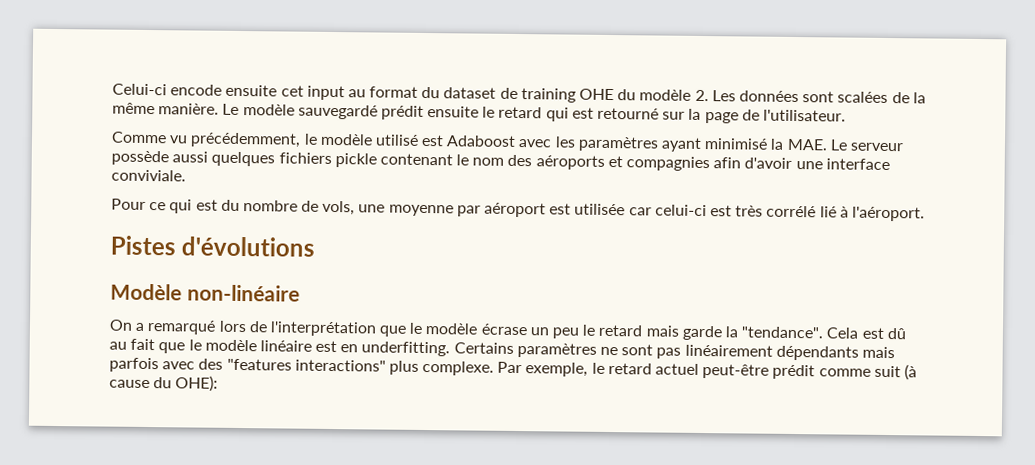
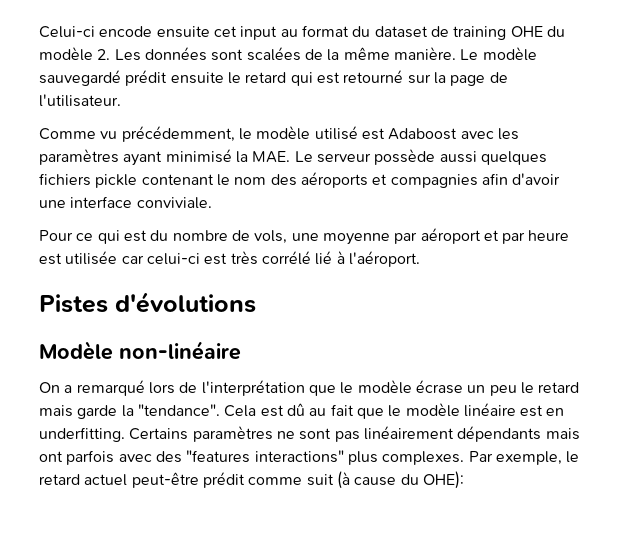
(547, 210) none -> [483,230,570,244] et par heure
(895, 352) none -> [39,451,63,462] ont
[422,360,495,376] complexe. -> [382,451,465,465] complexes.

